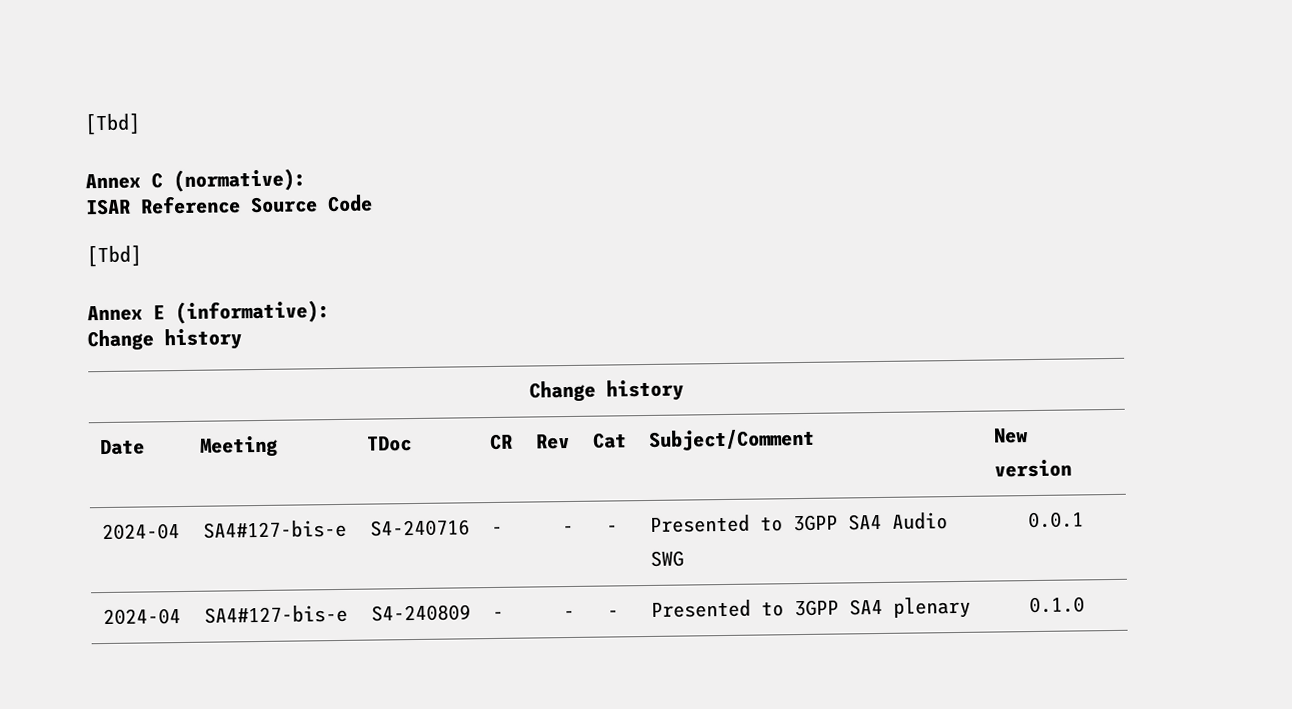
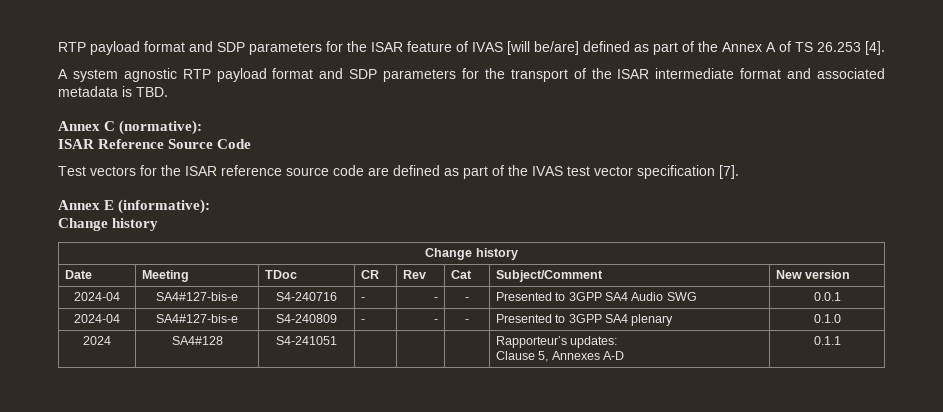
[84,112,141,136] [Tbd] -> [58,41,885,55] [58,68,886,82] [58,86,168,97] RTP payload format and SDP parameters for the ISAR feature of IVAS [will be/are] defined as part of the Annex A of TS 26.253 [4]. // A system agnostic RTP payload format and SDP parameters for the transport of the ISAR intermediate format and associated metadata is TBD.
[86,244,142,268] [Tbd] -> [58,165,739,179] Test vectors for the ISAR reference source code are defined as part of the IVAS test vector specification [7].
(1085, 605) none -> [83,336,111,345] [171,336,223,345] [276,336,337,345] [495,336,618,348] [495,351,625,362] [813,336,841,345] // 2024 | SA4#128 | S4-241051 | | | | Rapporteur’s updates: // Clause 5, Annexes A-D | 0.1.1

